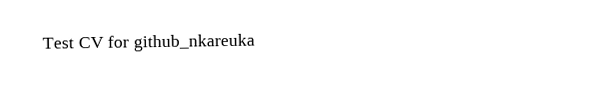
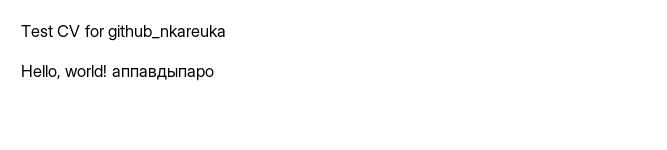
(256, 42) none -> [21,65,214,81] // Hello, world! аппавдыпаро

